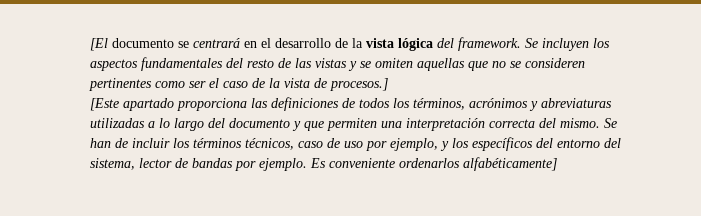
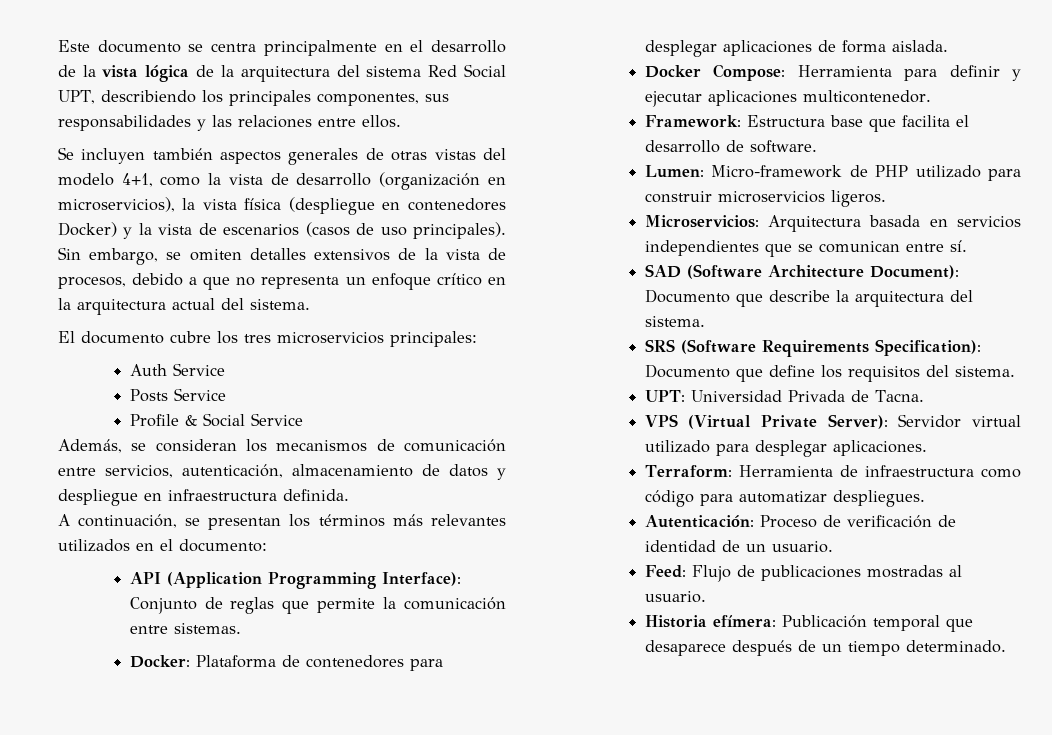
[89,38,108,51] [El -> [57,40,90,52] Este
[192,38,240,48] centrará -> [211,40,377,56] centra principalmente
[436,37,610,51] [89,57,585,71] [88,78,388,91] [89,97,612,111] [89,118,617,131] [89,137,621,151] [89,157,557,171] del framework. Se incluyen los aspectos fundamentales del resto de las vistas y se omiten aquellas que no se consideren pertinentes como ser el caso de la vista de procesos.] // [Este apartado proporciona las definiciones de todos los términos, acrónimos y abreviaturas utilizadas a lo largo del documento y que permiten una interpretación correcta del mismo. Se han de incluir los términos técnicos, caso de uso por ejemplo, y los específicos del entorno del sistema, lector de bandas por ejemplo. Es conveniente ordenarlos alfabéticamente] -> [196,64,506,82] [57,90,449,106] [57,115,401,131] [57,147,506,165] [57,172,506,190] [57,197,506,215] [57,222,506,239] [57,247,506,265] [57,273,507,290] [57,298,310,315] [57,331,477,347] [129,363,225,376] [129,388,226,402] [129,413,303,427] [57,439,506,453] [57,464,507,480] [57,489,349,506] [57,514,507,530] [57,539,267,552] [129,572,461,589] [129,597,507,614] [129,623,241,634] [129,655,443,671] [644,40,948,57] [644,64,1021,81] [644,90,931,107] [644,115,969,132] [644,140,817,153] [644,165,1021,181] [644,190,886,207] [644,215,1021,232] [644,240,967,257] [644,264,959,279] [644,289,973,307] [644,316,705,327] [644,339,981,357] [644,364,1015,382] [644,390,924,402] [644,414,1021,429] [644,440,927,457] [644,465,1021,478] [644,490,925,507] [644,515,956,528] [644,540,833,553] [644,565,962,582] [644,591,706,603] [644,615,973,632] [644,640,1006,656] de la arquitectura del sistema Red Social UPT, describiendo los principales componentes, sus responsabilidades y las relaciones entre ellos. // Se incluyen también aspectos generales de otras vistas del modelo 4+1, como la vista de desarrollo (organización en microservicios), la vista física (despliegue en contenedores Docker) y la vista de escenarios (casos de uso principales). Sin embargo, se omiten detalles extensivos de la vista de procesos, debido a que no representa un enfoque crítico en la arquitectura actual del sistema. // El documento cubre los tres microservicios principales: // Auth Service // Posts Service // Profile & Social Service // Además, se consideran los mecanismos de comunicación entre servicios, autenticación, almacenamiento de datos y despliegue en infraestructura definida. // A continuación, se presentan los términos más relevantes utilizados en el documento: // API (Application Programming Interface): Conjunto de reglas que permite la comunicación entre sistemas. // Docker: Plataforma de contenedores para desplegar aplicaciones de forma aislada. // Docker Compose: Herramienta para definir y ejecutar aplicaciones multicontenedor. // Framework: Estructura base que facilita el desarrollo de software. // Lumen: Micro-framework de PHP utilizado para construir microservicios ligeros. // Microservicios: Arquitectura basada en servicios independientes que se comunican entre sí. // SAD (Software Architecture Document): Documento que describe la arquitectura del sistema. // SRS (Software Requirements Specification): Documento que define los requisitos del sistema. // UPT: Universidad Privada de Tacna. // VPS (Virtual Private Server): Servidor virtual utilizado para desplegar aplicaciones. // Terraform: Herramienta de infraestructura como código para automatizar despliegues. // Autenticación: Proceso de verificación de identidad de un usuario. // Feed: Flujo de publicaciones mostradas al usuario. // Historia efímera: Publicación temporal que desaparece después de un tiempo determinado.

